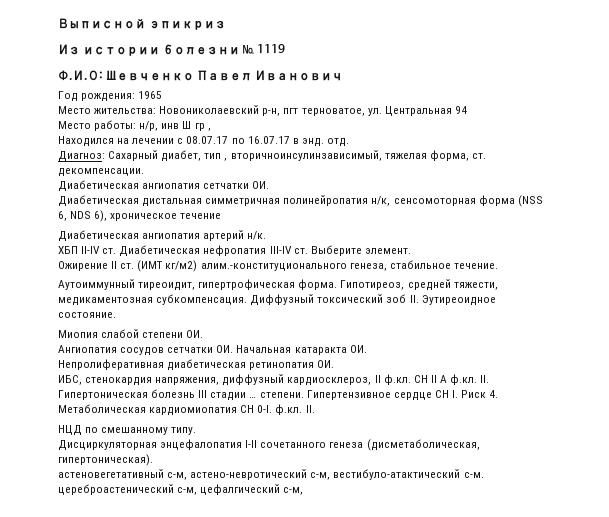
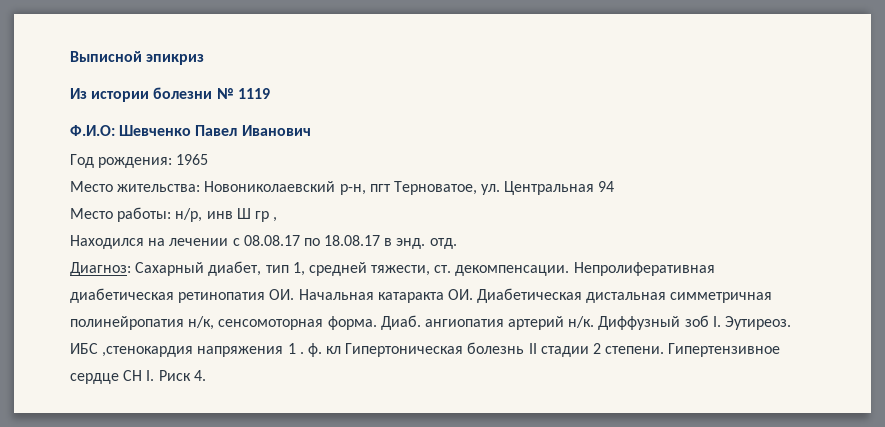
[301,108,365,116] терноватое, -> [393,181,477,195] Терноватое,
[186,136,290,144] 08.07.17 по 16.07.17 -> [243,235,381,246] 08.08.17 по 18.08.17
[224,150,486,161] [58,168,144,177] [58,180,270,192] , вторичноинсулинзависимый, тяжелая форма, ст. декомпенсации. // Диабетическая ангиопатия сетчатки ОИ. // -> [292,262,715,276] [70,288,473,303] 1, средней тяжести, ст. декомпенсации. Непролиферативная диабетическая ретинопатия ОИ. Начальная катаракта ОИ.
[478,195,543,207] [58,210,222,222] [58,230,267,242] [58,245,411,257] [58,260,498,272] [58,279,498,291] [58,294,496,306] [58,312,116,318] [58,329,204,338] [58,345,367,356] [58,359,335,371] [58,374,490,386] [58,389,257,401] форма (NSS 6, NDS 6), хроническое течение // Диабетическая ангиопатия артерий н/к. // ХБП II-IV ст. Диабетическая нефропатия III-IV ст. Выберите элемент. // Ожирение II ст. (ИМТ кг/м2) алим.-конституционального генеза, стабильное течение. // Аутоиммунный тиреоидит, гипертрофическая форма. Гипотиреоз, средней тяжести, медикаментозная субкомпенсация. Диффузный токсический зоб II. Эутиреоидное состояние. // Миопия слабой степени ОИ. // Ангиопатия сосудов сетчатки ОИ. Начальная катаракта ОИ. // Непролиферативная диабетическая ретинопатия ОИ. // ИБС, стенокардия напряжения, диффузный кардиосклероз, II ф.кл. СН II А ф.кл. II. Гипертоническая болезнь III стадии … -> [327,315,792,330] [70,342,602,357] форма. Диаб. ангиопатия артерий н/к. Диффузный зоб I. Эутиреоз. ИБС ,стенокардия напряжения 1 . ф. кл Гипертоническая болезнь II стадии 2
[58,404,315,416] [58,425,197,436] [58,439,480,451] [58,454,153,466] [58,469,484,480] [58,484,304,495] Метаболическая кардиомиопатия СН 0-I. ф.кл. II. // НЦД по смешанному типу. // Дисциркуляторная энцефалопатия I-II сочетанного генеза (дисметаболическая, гипертоническая). // астеновегетативный с-м, астено-невротический с-м, вестибуло-атактический с-м. цереброастенический с-м, цефалгический с-м, -> (206, 375) none

